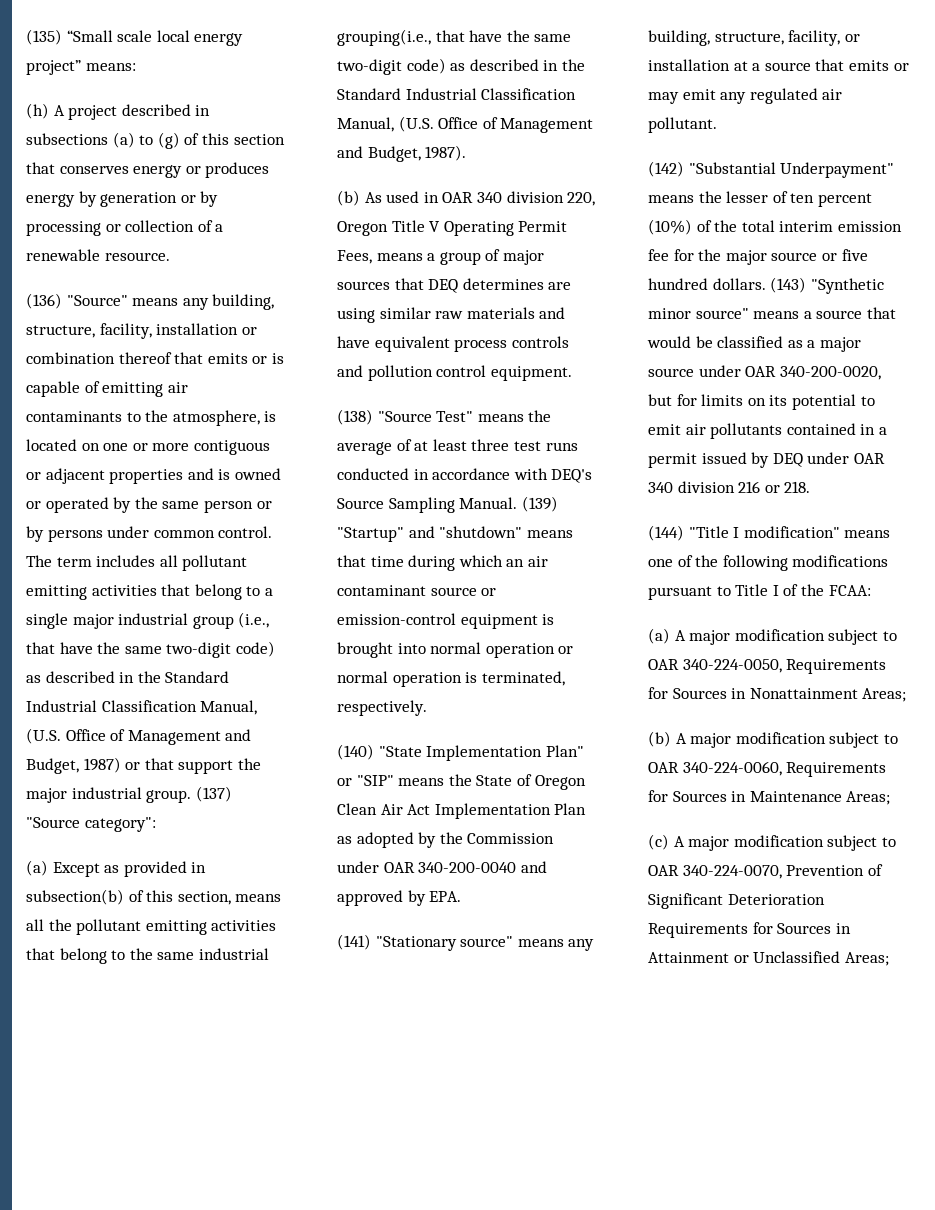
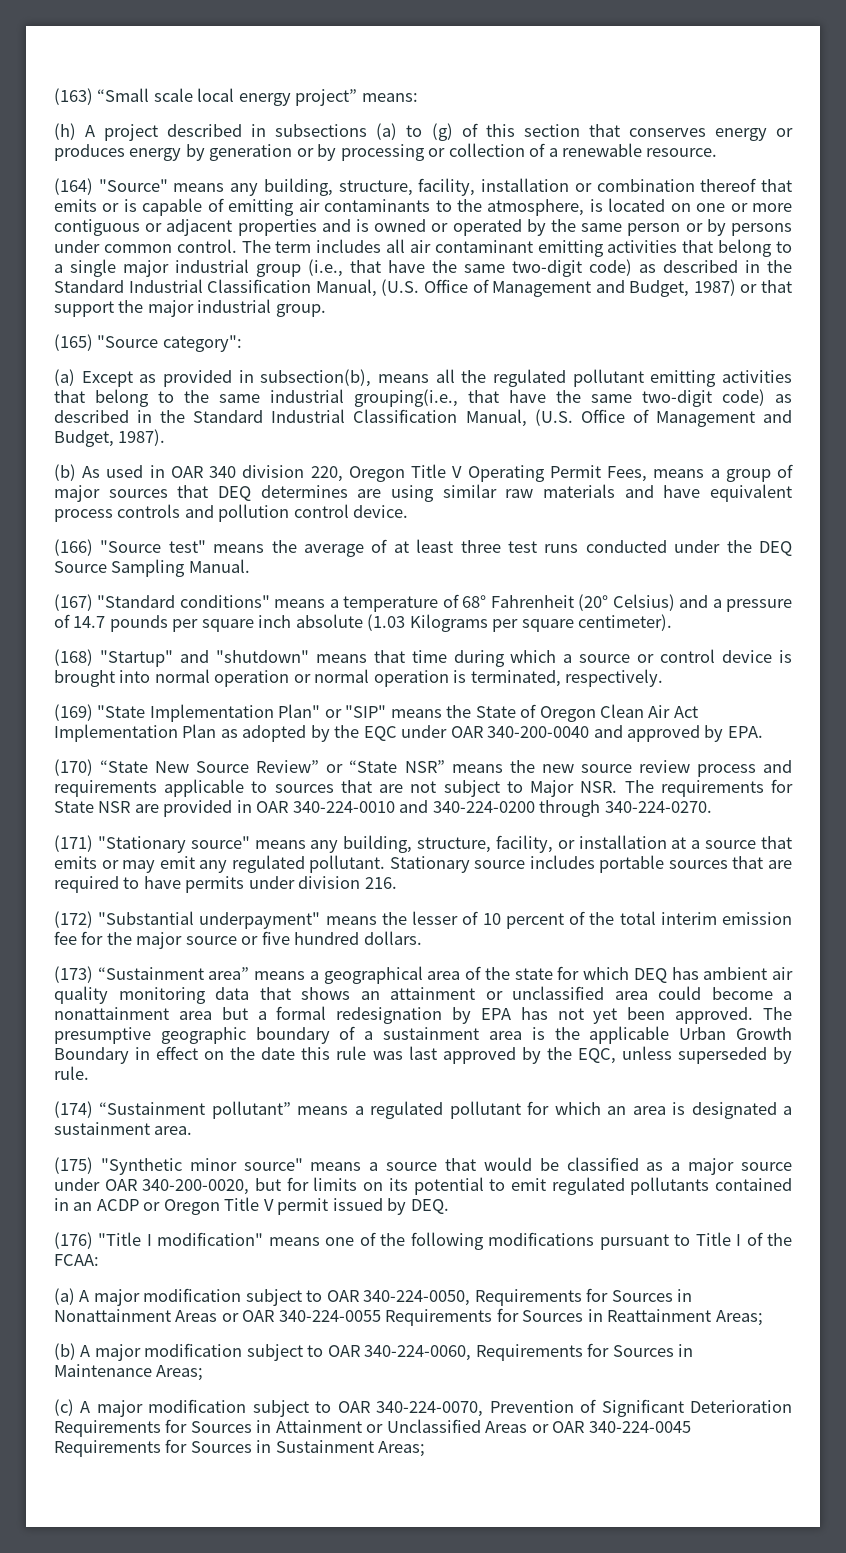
[26,29,62,45] (135) -> [54,88,93,105] (163)
[26,293,62,309] (136) -> [54,178,93,195] (164)
[182,555,248,571] pollutant -> [409,240,533,253] air contaminant
[195,786,232,802] (137) -> [54,334,93,351] // (165)
[26,889,231,905] subsection(b) of this section, -> [260,369,372,387] subsection(b),
(72, 925) none -> [493,369,566,387] regulated
[490,366,572,381] [337,409,474,425] equipment. // (138) "Source Test" -> [353,505,409,518] [54,539,206,556] device. // (166) "Source test"
[413,468,593,483] in accordance with DEQ's -> [674,540,792,556] under the DEQ
[521,496,558,512] (139) -> [54,594,792,612] [54,614,673,632] [54,649,93,666] // (167) "Standard conditions" means a temperature of 68° Fahrenheit (20° Celsius) and a pressure of 14.7 pounds per square inch absolute (1.03 Kilograms per square centimeter). // (168)
[506,556,548,567] [337,585,497,596] [337,613,538,629] an air contaminant source or emission-control equipment -> [563,649,773,663] a source or control device
[337,744,374,760] (140) -> [54,704,93,721] (169)
[467,833,555,844] Commission -> [363,726,397,741] EQC
[337,934,371,950] (141) -> [54,759,792,777] [54,779,794,797] [54,800,712,817] [54,835,93,852] (170) “State New Source Review” or “State NSR” means the new source review process and requirements applicable to sources that are not subject to Major NSR. The requirements for State NSR are provided in OAR 340-224-0010 and 340-224-0200 through 340-224-0270. // (171)
[822,89,843,100] air -> (305, 864) none
[648,161,895,178] // (142) "Substantial Underpayment" -> [389,855,793,873] [54,876,397,893] [54,911,321,929] Stationary source includes portable sources that are required to have permits under division 216. // (172) "Substantial underpayment"
[790,193,872,207] [648,219,692,235] ten percent (10%) -> [482,913,564,929] 10 percent
[770,277,807,293] (143) -> [54,966,794,984] [54,986,792,1004] [54,1006,792,1024] [54,1026,793,1044] [54,1046,792,1064] [54,1066,89,1080] [54,1101,792,1119] [54,1122,193,1135] [54,1157,93,1174] // (173) “Sustainment area” means a geographical area of the state for which DEQ has ambient air quality monitoring data that shows an attainment or unclassified area could become a nonattainment area but a formal redesignation by EPA has not yet been approved. The presumptive geographic boundary of a sustainment area is the applicable Urban Growth Boundary in effect on the date this rule was last approved by the EQC, unless superseded by rule. // (174) “Sustainment pollutant” means a regulated pollutant for which an area is designated a sustainment area. // (175)
[685,424,706,435] air -> [551,1177,625,1195] regulated
[878,427,887,435] [648,452,885,468] [648,481,811,493] [648,525,684,541] a permit issued by DEQ under OAR 340 division 216 or 218. // (144) -> [73,1197,449,1215] [54,1232,93,1249] an ACDP or Oregon Title V permit issued by DEQ. // (176)
(858, 693) none -> [175,1308,712,1326] Areas or OAR 340-224-0055 Requirements for Sources in Reattainment
(841, 957) none -> [485,1421,691,1433] [54,1439,374,1457] Areas or OAR 340-224-0045 Requirements for Sources in Sustainment

